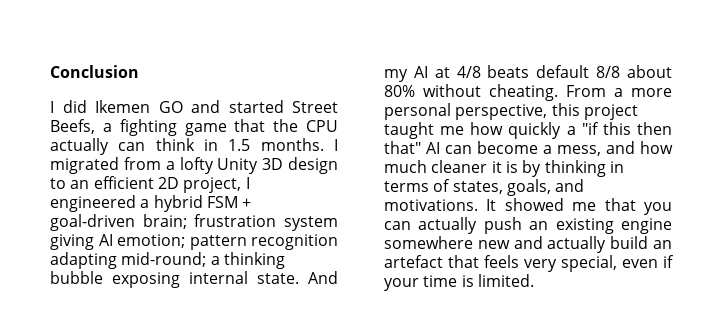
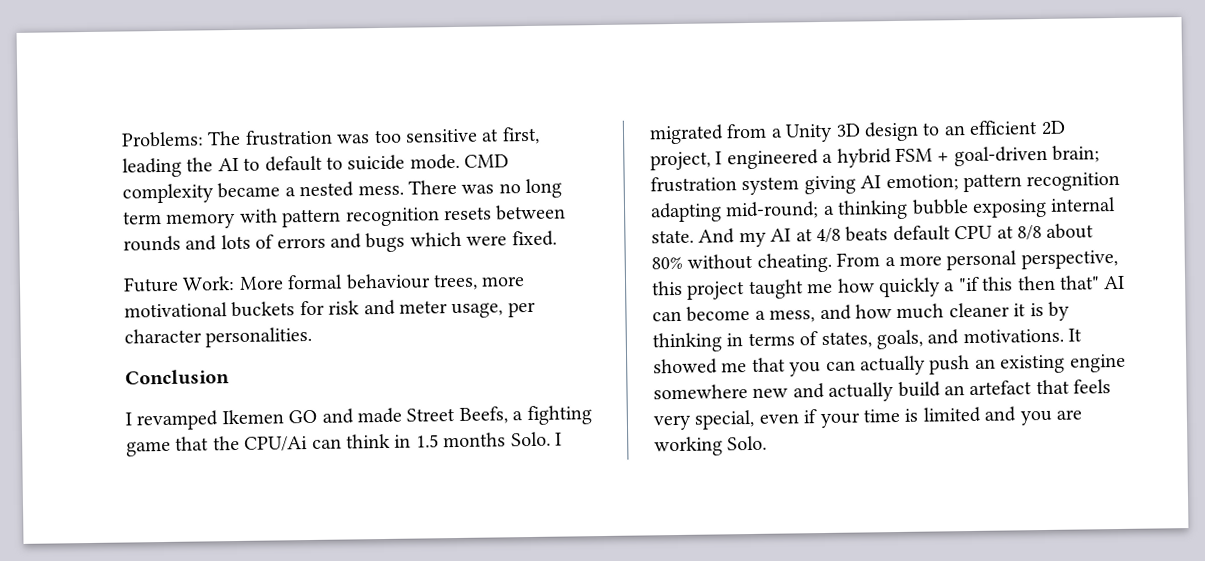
(50, 71) none -> [121,126,540,148] [122,153,510,178] [122,178,563,204] [123,204,567,229] [123,230,557,253] [123,273,526,293] [124,299,536,319] [124,326,313,348] Problems: The frustration was too sensitive at first, leading the AI to default to suicide mode. CMD complexity became a nested mess. There was no long term memory with pattern recognition resets between rounds and lots of errors and bugs which were fixed. // Future Work: More formal behaviour trees, more motivational buckets for risk and meter usage, per character personalities. //
[62,100,87,113] did -> [136,410,219,431] revamped
[228,100,284,113] started -> [357,407,402,424] made
[306,120,338,132] [50,138,109,155] CPU actually -> [244,436,309,452] CPU/Ai
[260,138,324,151] months. -> [443,431,551,448] months Solo.
[179,157,214,174] lofty -> (783, 133) none
(590, 71) none -> [954,225,1014,240] CPU at
[477,274,534,287] limited. -> [922,406,1082,426] [654,435,768,457] limited and you are working Solo.

